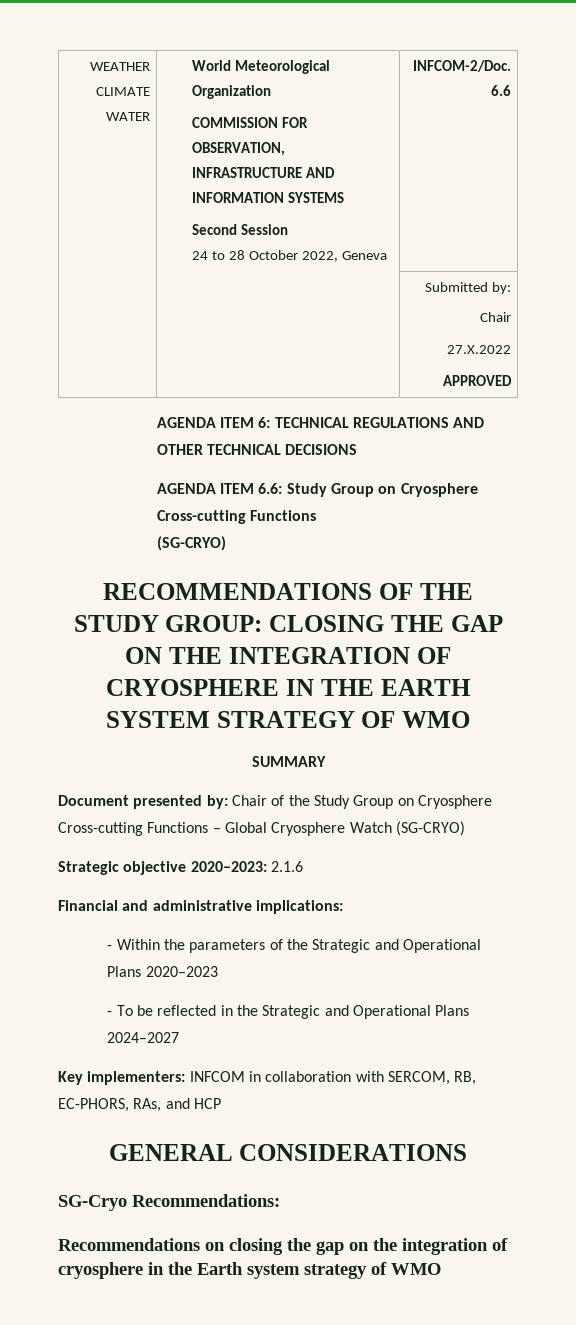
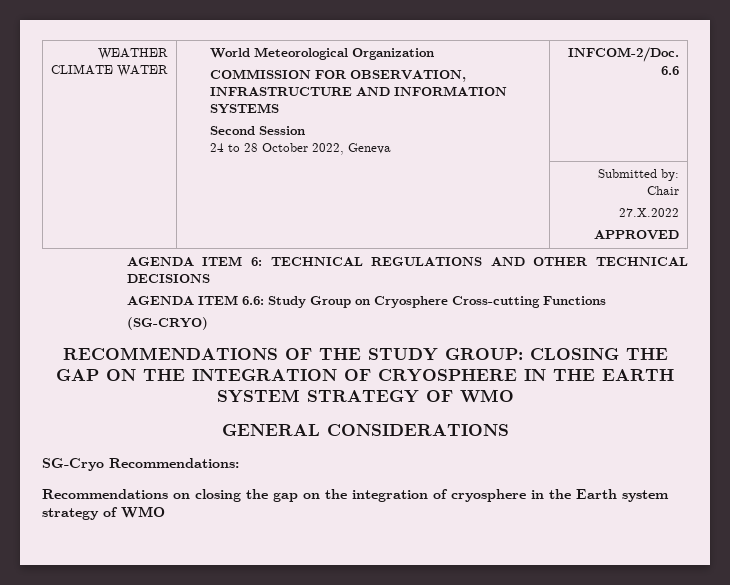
[251,756,326,767] [58,795,492,809] [58,821,465,836] [58,861,303,875] [58,900,343,914] [107,939,481,953] [107,966,218,977] [107,1005,470,1019] [107,1032,180,1043] [58,1071,477,1085] [58,1098,221,1112] // SUMMARY // Document presented by: Chair of the Study Group on Cryosphere Cross-cutting Functions – Global Cryosphere Watch (SG-CRYO) // Strategic objective 2020–2023: 2.1.6 // Financial and administrative implications: // - Within the parameters of the Strategic and Operational Plans 2020–2023 // - To be reflected in the Strategic and Operational Plans 2024–2027 // Key implementers: INFCOM in collaboration with SERCOM, RB, EC-PHORS, RAs, and HCP -> (514, 396) none

